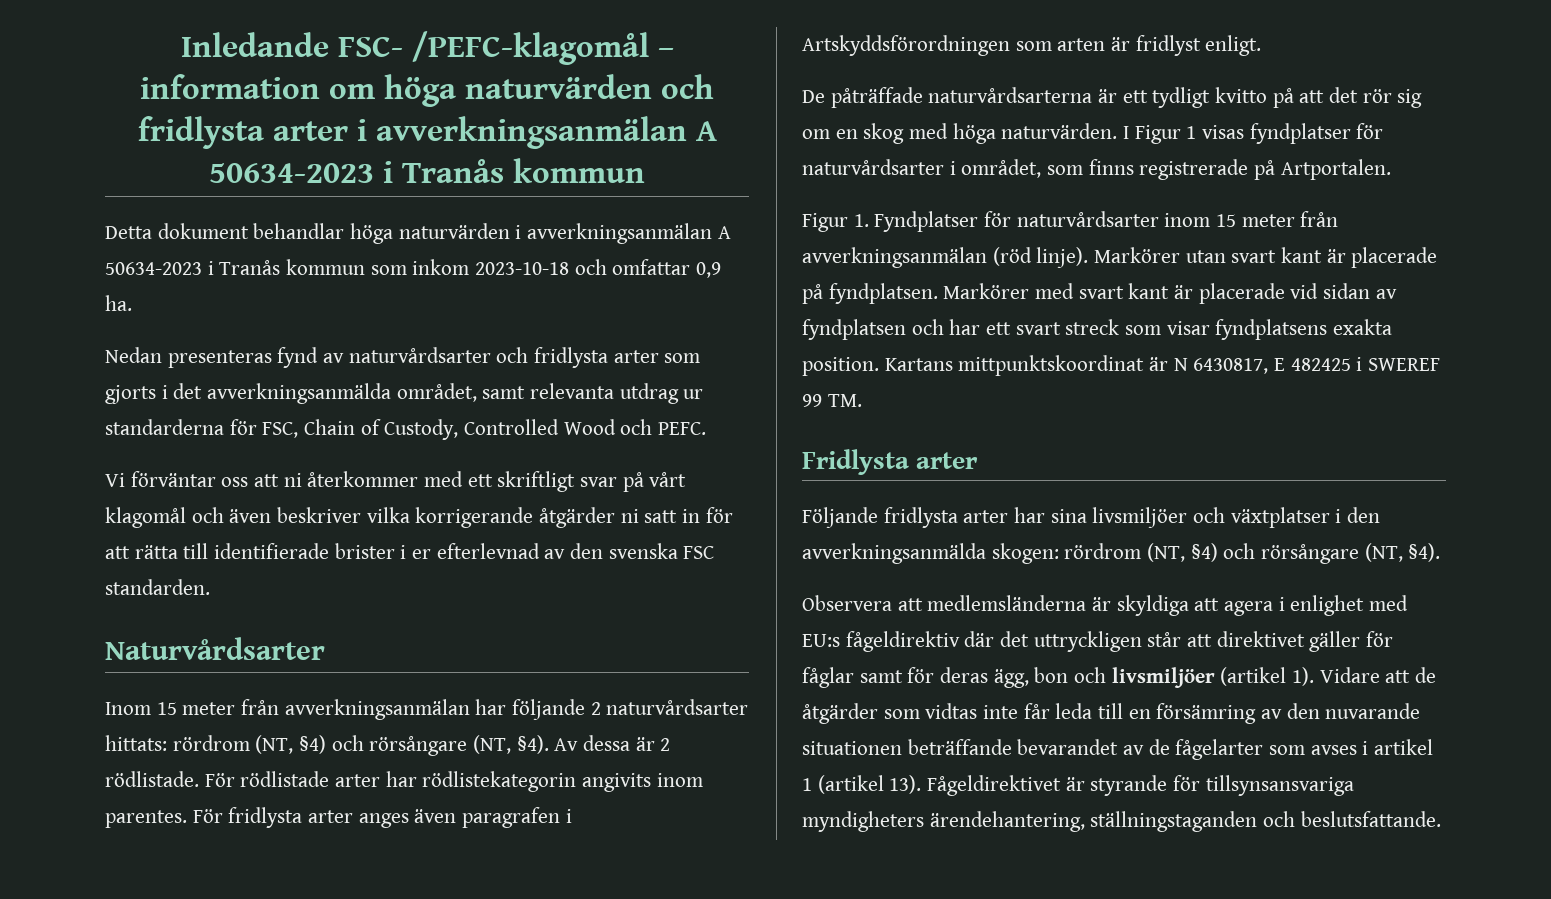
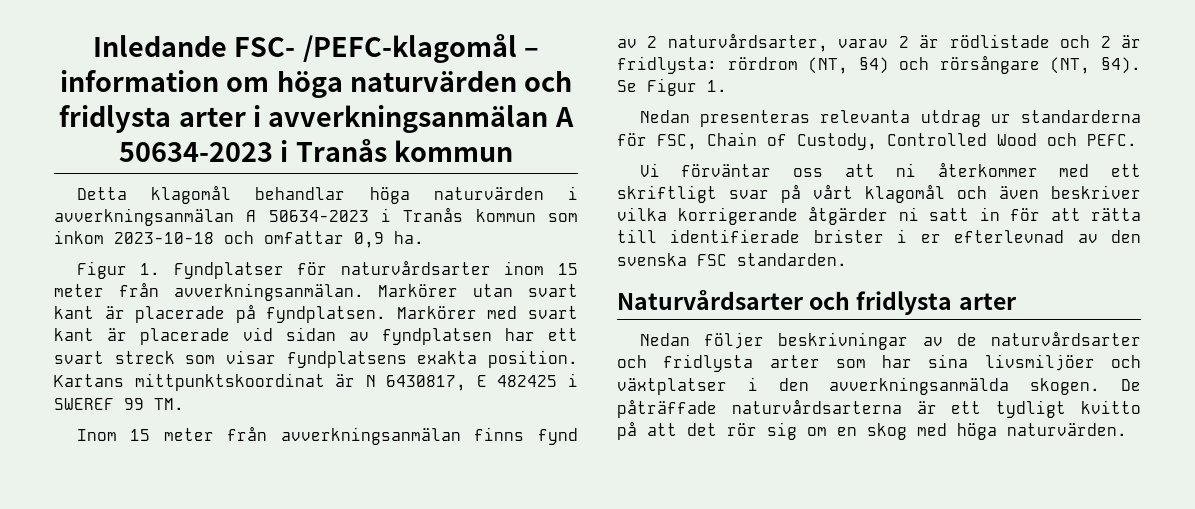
[157,223,249,239] dokument -> [151,185,232,204] klagomål
[105,347,701,368] [105,383,526,404] Nedan presenteras fynd av naturvårdsarter och fridlysta arter som gjorts i det avverkningsanmälda området, samt -> [76,260,578,279] [54,282,578,301] [54,304,578,323] [54,327,578,345] [54,350,578,368] [54,373,578,391] [54,398,184,410] [76,426,578,445] [617,33,1141,52] [617,55,1141,74] [617,78,727,96] [639,110,811,127] Figur 1. Fyndplatser för naturvårdsarter inom 15 meter från avverkningsanmälan. Markörer utan svart kant är placerade på fyndplatsen. Markörer med svart kant är placerade vid sidan av fyndplatsen har ett svart streck som visar fyndplatsens exakta position. Kartans mittpunktskoordinat är N 6430817, E 482425 i SWEREF 99 TM. // Inom 15 meter från avverkningsanmälan finns fynd av 2 naturvårdsarter, varav 2 är rödlistade och 2 är fridlysta: rördrom (NT, §4) och rörsångare (NT, §4). Se Figur 1. // Nedan presenteras
[105,699,749,720] [105,735,671,756] [105,771,703,792] [105,807,572,828] [802,35,1262,56] // Inom 15 meter från avverkningsanmälan har följande 2 naturvårdsarter hittats: rördrom (NT, §4) och rörsångare (NT, §4). Av dessa är 2 rödlistade. För rödlistade arter har rödlistekategorin angivits inom parentes. För fridlysta arter anges även paragrafen i Artskyddsförordningen som arten är fridlyst enligt. // -> [809,291,1017,315] [639,331,1141,350] [617,354,1141,372] [617,377,1101,395] och fridlysta arter // Nedan följer beskrivningar av de naturvårdsarter och fridlysta arter som har sina livsmiljöer och växtplatser i den avverkningsanmälda skogen.
[1123,123,1384,144] [802,159,1391,180] [802,211,1339,232] [802,247,1438,268] [802,283,1397,304] [802,319,1393,340] [802,355,1441,376] [802,394,862,407] [802,449,979,475] [802,507,1381,528] [802,543,1441,564] [802,595,1409,616] [802,631,1394,652] [802,667,1437,688] [802,703,1421,724] [802,739,1434,760] [802,775,1354,796] [802,811,1441,832] I Figur 1 visas fyndplatser för naturvårdsarter i området, som finns registrerade på Artportalen. // Figur 1. Fyndplatser för naturvårdsarter inom 15 meter från avverkningsanmälan (röd linje). Markörer utan svart kant är placerade på fyndplatsen. Markörer med svart kant är placerade vid sidan av fyndplatsen och har ett svart streck som visar fyndplatsens exakta position. Kartans mittpunktskoordinat är N 6430817, E 482425 i SWEREF 99 TM. // Fridlysta arter // Följande fridlysta arter har sina livsmiljöer och växtplatser i den avverkningsanmälda skogen: rördrom (NT, §4) och rörsångare (NT, §4). // Observera att medlemsländerna är skyldiga att agera i enlighet med EU:s fågeldirektiv där det uttryckligen står att direktivet gäller för fåglar samt för deras ägg, bon och livsmiljöer (artikel 1). Vidare att de åtgärder som vidtas inte får leda till en försämring av den nuvarande situationen beträffande bevarandet av de fågelarter som avses i artikel 1 (artikel 13). Fågeldirektivet är styrande för tillsynsansvariga myndigheters ärendehantering, ställningstaganden och beslutsfattande. -> (1127, 429) none

